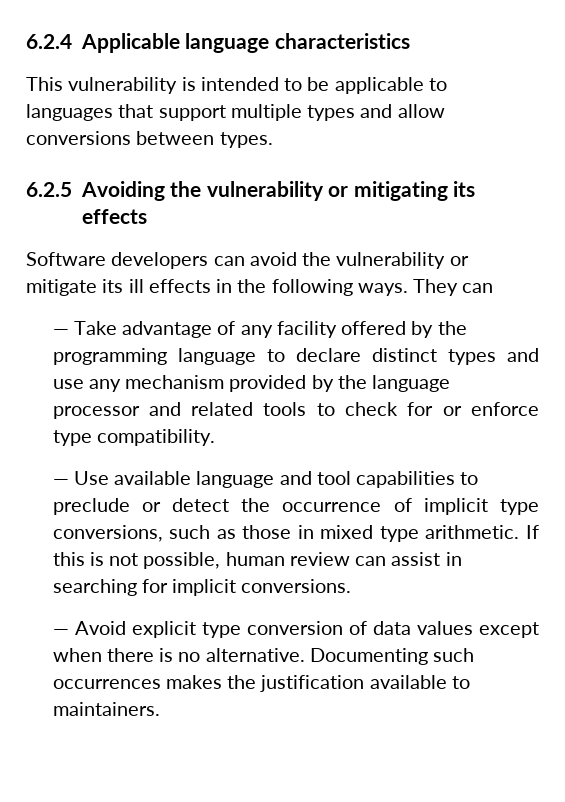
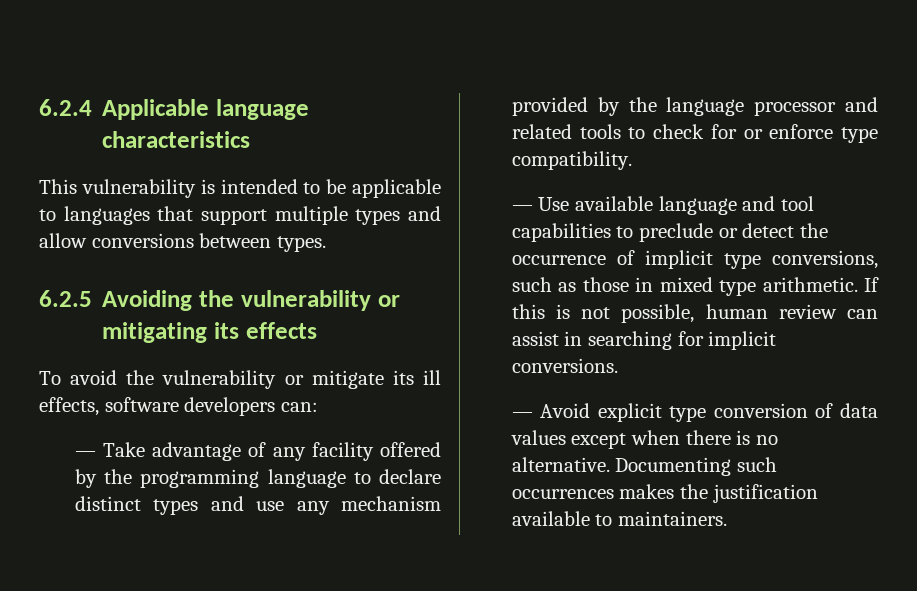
[26,252,245,269] Software developers can -> [39,371,61,385] To
[148,279,494,296] effects in the following ways. They can -> [39,397,318,416] effects, software developers can:

